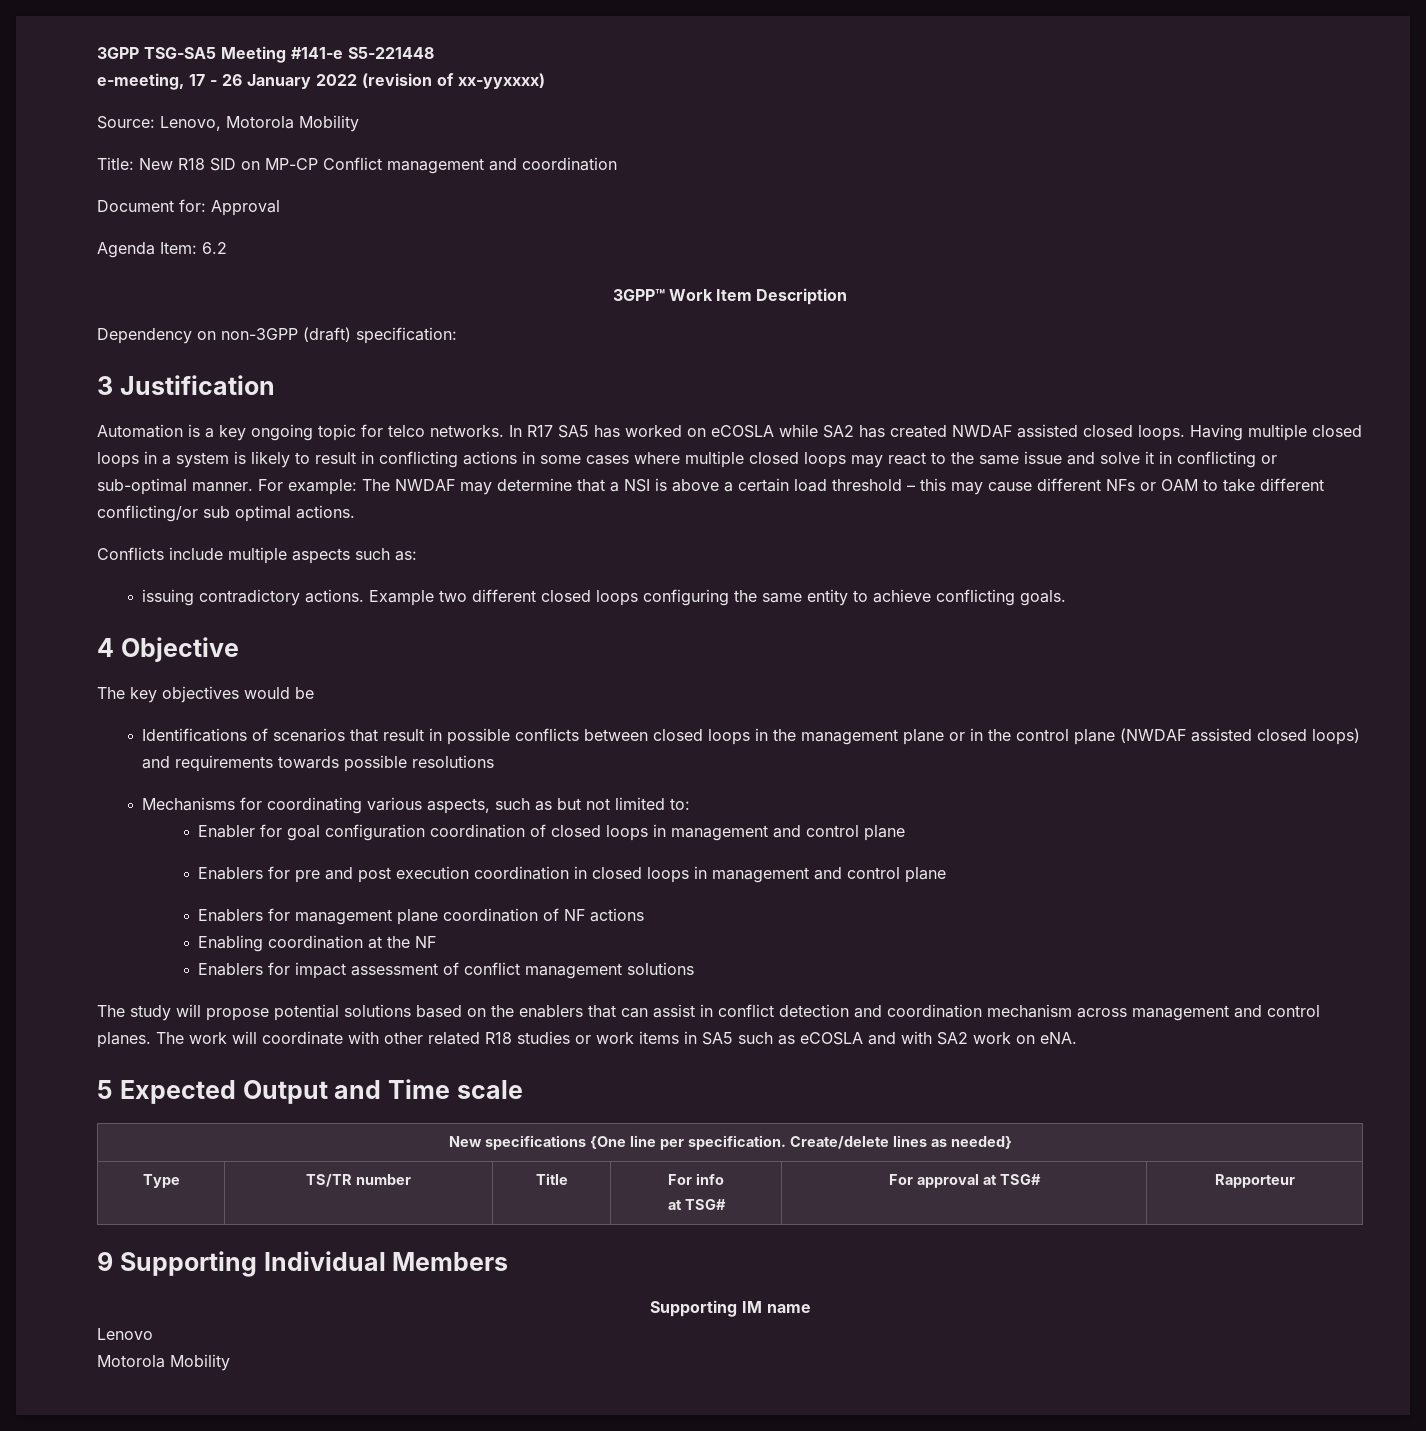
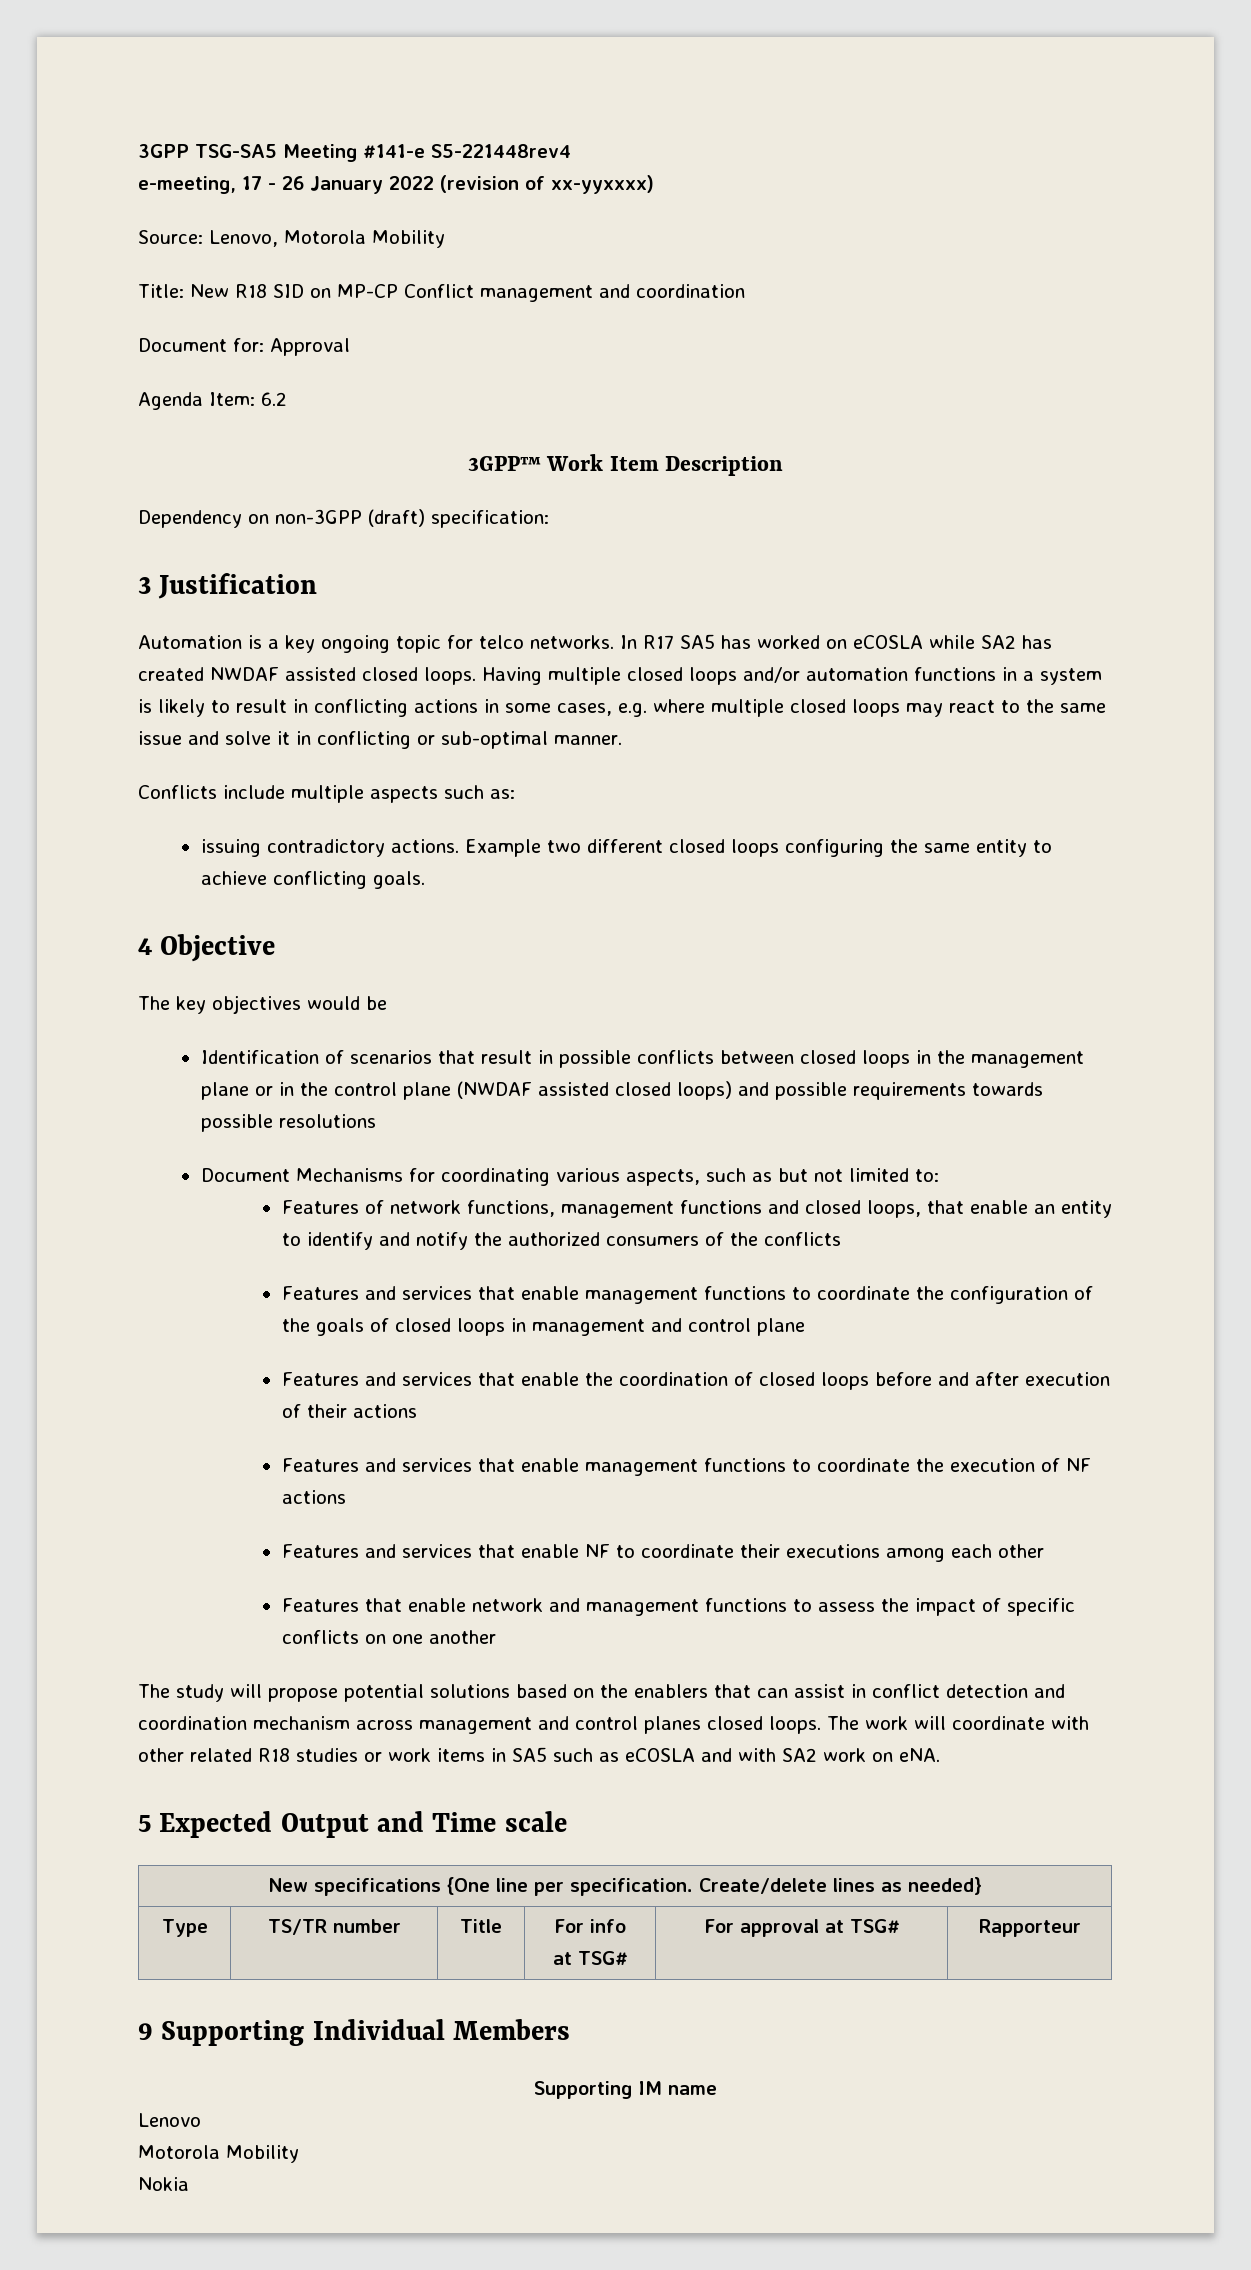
[348,47,434,59] S5-221448 -> [431,144,571,158] S5-221448rev4
(139, 460) none -> [743,667,996,683] and/or automation functions
[586,455,629,465] cases -> [557,703,647,717] cases, e.g.
[258,478,1324,495] [97,505,355,522] For example: The NWDAF may determine that a NSI is above a certain load threshold – this may cause different NFs or OAM to take different conflicting/or sub optimal actions. -> (622, 740) none
[142,728,248,742] Identifications -> [200,1050,319,1064] Identification
(171, 762) none -> [774,1082,847,1100] possible
(495, 761) none -> [200,1168,290,1182] Document
[198,824,526,841] Enabler for goal configuration coordination -> [281,1200,1112,1218] [281,1232,841,1250] [281,1286,1093,1304] [281,1318,364,1336] Features of network functions, management functions and closed loops, that enable an entity to identify and notify the authorized consumers of the conflicts // Features and services that enable management functions to coordinate the configuration of the goals
[198,866,947,883] [198,908,645,925] [198,935,437,952] [198,962,695,979] Enablers for pre and post execution coordination in closed loops in management and control plane // Enablers for management plane coordination of NF actions // Enabling coordination at the NF // Enablers for impact assessment of conflict management solutions -> [281,1372,1110,1390] [281,1404,417,1418] [281,1458,1091,1476] [281,1490,346,1504] [281,1544,1044,1562] [281,1598,1075,1616] [281,1630,496,1644] Features and services that enable the coordination of closed loops before and after execution of their actions // Features and services that enable management functions to coordinate the execution of NF actions // Features and services that enable NF to coordinate their executions among each other // Features that enable network and management functions to assess the impact of specific conflicts on one another
[97,1032,151,1048] planes. -> [644,1716,821,1734] planes closed loops.
(230, 1362) none -> [138,2177,189,2191] // Nokia

